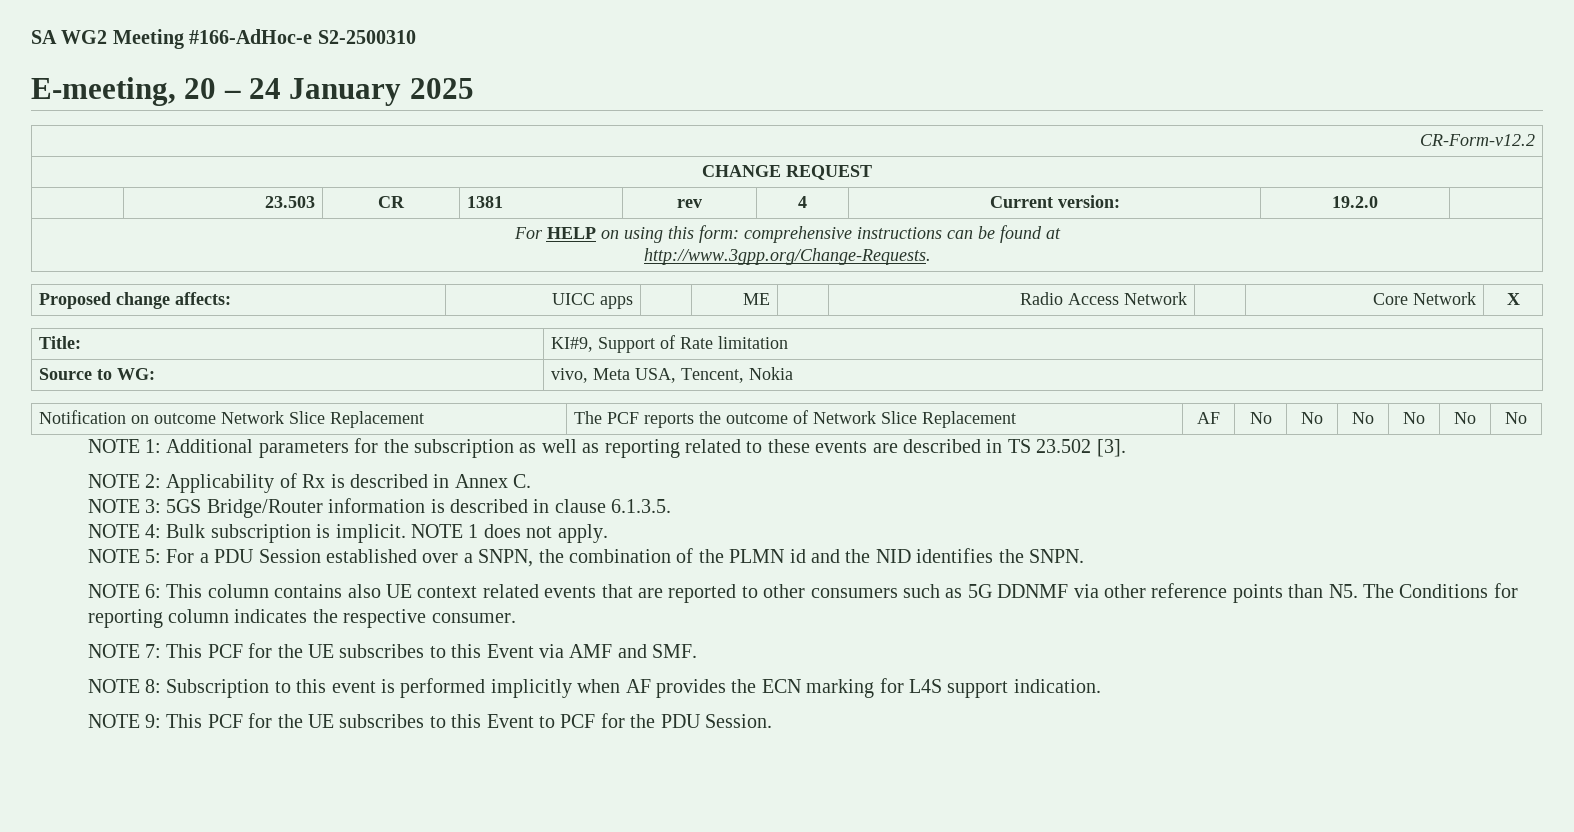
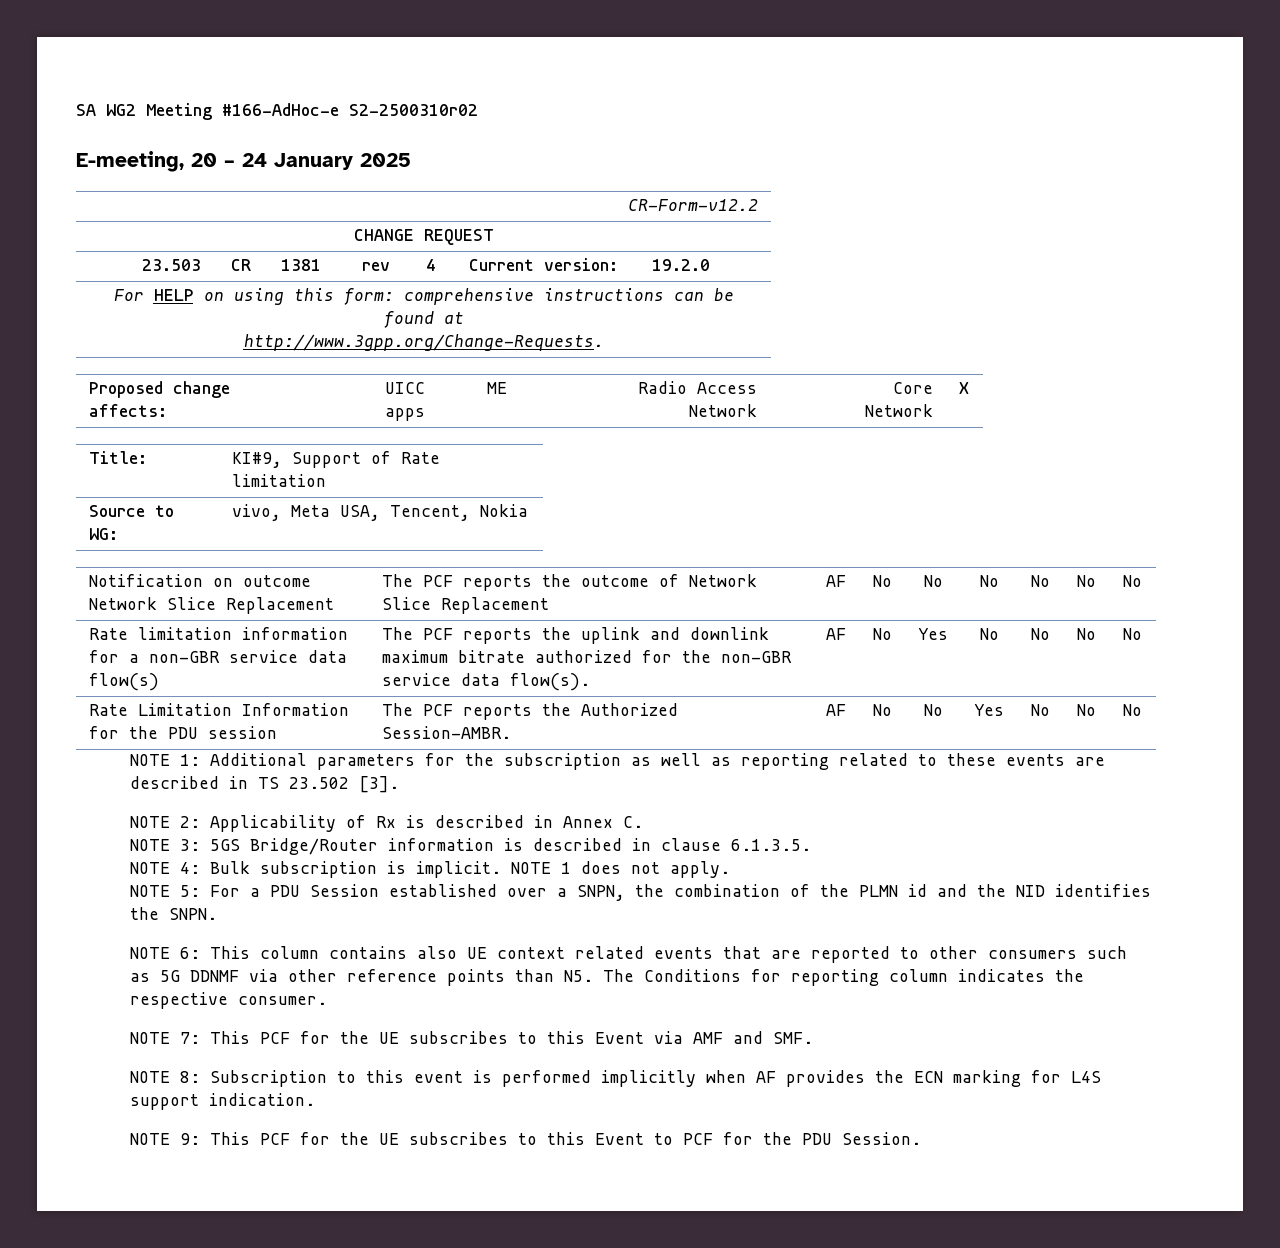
[317,30,416,44] S2-2500310 -> [349,104,478,116] S2-2500310r02
(1527, 418) none -> [88,627,348,640] [88,650,347,663] [88,673,159,691] [381,627,769,644] [381,650,792,663] [381,673,590,691] [826,628,846,640] [873,628,892,640] [918,628,948,640] [980,628,999,640] [1031,628,1050,640] [1077,628,1096,640] [1123,628,1142,640] [88,703,349,716] [88,726,277,739] [381,703,678,720] [381,726,511,739] [826,704,846,716] [873,704,892,716] [924,704,943,716] [974,704,1004,716] [1031,704,1050,716] [1077,704,1096,716] [1123,704,1142,716] // Rate limitation information for a non-GBR service data flow(s) | The PCF reports the uplink and downlink maximum bitrate authorized for the non-GBR service data flow(s). | AF | No | Yes | No | No | No | No // Rate Limitation Information for the PDU session | The PCF reports the Authorized Session-AMBR. | AF | No | No | Yes | No | No | No

